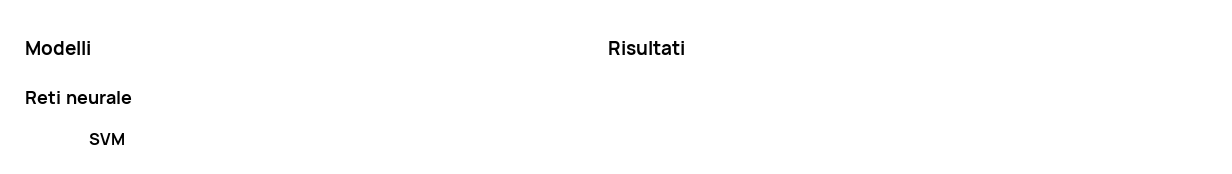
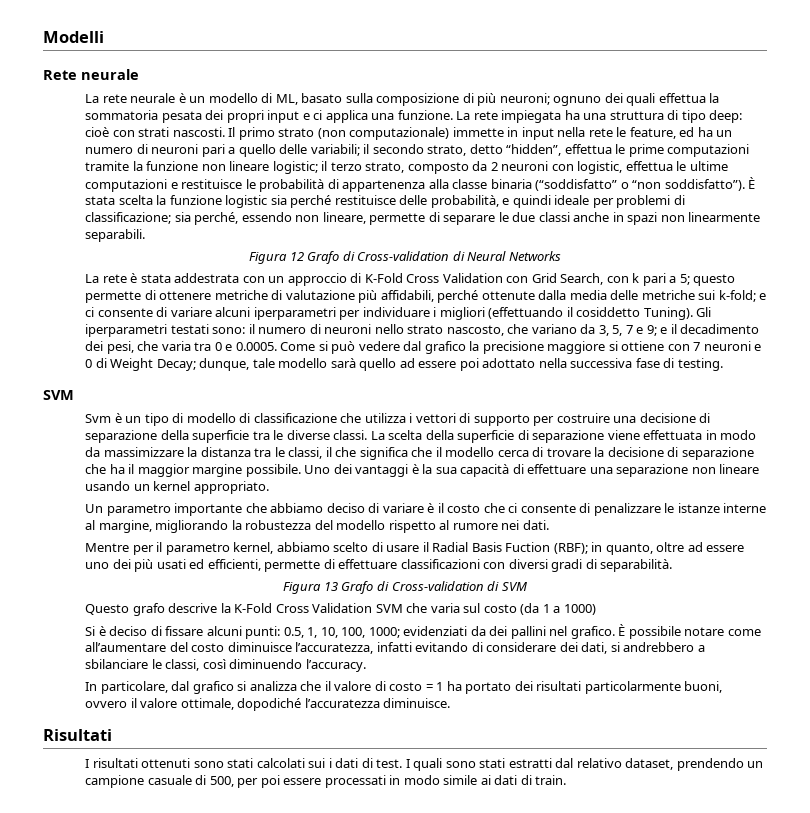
[25,91,61,104] Reti -> [43,70,77,80] Rete
[89,133,126,145] [608,41,685,55] SVM // Risultati -> [85,93,720,106] [85,110,743,123] [85,127,733,140] [85,144,750,157] [85,161,728,174] [85,177,756,192] [85,195,685,208] [85,212,761,225] [85,229,146,242] [249,251,561,264] [85,273,736,286] [85,290,767,303] [85,307,712,320] [85,324,760,337] [85,341,762,354] [85,358,723,371] [43,390,74,400] [85,413,711,426] [85,430,757,443] [85,447,754,460] [85,464,760,477] [85,481,269,494] [85,503,767,516] [85,520,549,533] [85,542,745,555] [85,559,673,572] [283,581,527,594] [85,603,596,616] [85,624,761,639] [85,642,705,654] [85,659,366,672] [85,681,723,694] [85,698,451,711] [43,729,112,741] [85,758,764,771] [85,775,567,788] La rete neurale è un modello di ML, basato sulla composizione di più neuroni; ognuno dei quali effettua la sommatoria pesata dei propri input e ci applica una funzione. La rete impiegata ha una struttura di tipo deep: cioè con strati nascosti. Il primo strato (non computazionale) immette in input nella rete le feature, ed ha un numero di neuroni pari a quello delle variabili; il secondo strato, detto “hidden”, effettua le prime computazioni tramite la funzione non lineare logistic; il terzo strato, composto da 2 neuroni con logistic, effettua le ultime computazioni e restituisce le probabilità di appartenenza alla classe binaria (“soddisfatto” o “non soddisfatto”). È stata scelta la funzione logistic sia perché restituisce delle probabilità, e quindi ideale per problemi di classificazione; sia perché, essendo non lineare, permette di separare le due classi anche in spazi non linearmente separabili. // Figura 12 Grafo di Cross-validation di Neural Networks // La rete è stata addestrata con un approccio di K-Fold Cross Validation con Grid Search, con k pari a 5; questo permette di ottenere metriche di valutazione più affidabili, perché ottenute dalla media delle metriche sui k-fold; e ci consente di variare alcuni iperparametri per individuare i migliori (effettuando il cosiddetto Tuning). Gli iperparametri testati sono: il numero di neuroni nello strato nascosto, che variano da 3, 5, 7 e 9; e il decadimento dei pesi, che varia tra 0 e 0.0005. Come si può vedere dal grafico la precisione maggiore si ottiene con 7 neuroni e 0 di Weight Decay; dunque, tale modello sarà quello ad essere poi adottato nella successiva fase di testing. // SVM // Svm è un tipo di modello di classificazione che utilizza i vettori di supporto per costruire una decisione di separazione della superficie tra le diverse classi. La scelta della superficie di separazione viene effettuata in modo da massimizzare la distanza tra le classi, il che significa che il modello cerca di trovare la decisione di separazione che ha il maggior margine possibile. Uno dei vantaggi è la sua capacità di effettuare una separazione non lineare usando un kernel appropriato. // Un parametro importante che abbiamo deciso di variare è il costo che ci consente di penalizzare le istanze interne al margine, migliorando la robustezza del modello rispetto al rumore nei dati. // Mentre per il parametro kernel, abbiamo scelto di usare il Radial Basis Fuction (RBF); in quanto, oltre ad essere uno dei più usati ed efficienti, permette di effettuare classificazioni con diversi gradi di separabilità. // Figura 13 Grafo di Cross-validation di SVM // Questo grafo descrive la K-Fold Cross Validation SVM che varia sul costo (da 1 a 1000) // Si è deciso di fissare alcuni punti: 0.5, 1, 10, 100, 1000; evidenziati da dei pallini nel grafico. È possibile notare come all’aumentare del costo diminuisce l’accuratezza, infatti evitando di considerare dei dati, si andrebbero a sbilanciare le classi, così diminuendo l’accuracy. // In particolare, dal grafico si analizza che il valore di costo = 1 ha portato dei risultati particolarmente buoni, ovvero il valore ottimale, dopodiché l’accuratezza diminuisce. // Risultati // I risultati ottenuti sono stati calcolati sui i dati di test. I quali sono stati estratti dal relativo dataset, prendendo un campione casuale di 500, per poi essere processati in modo simile ai dati di train.

